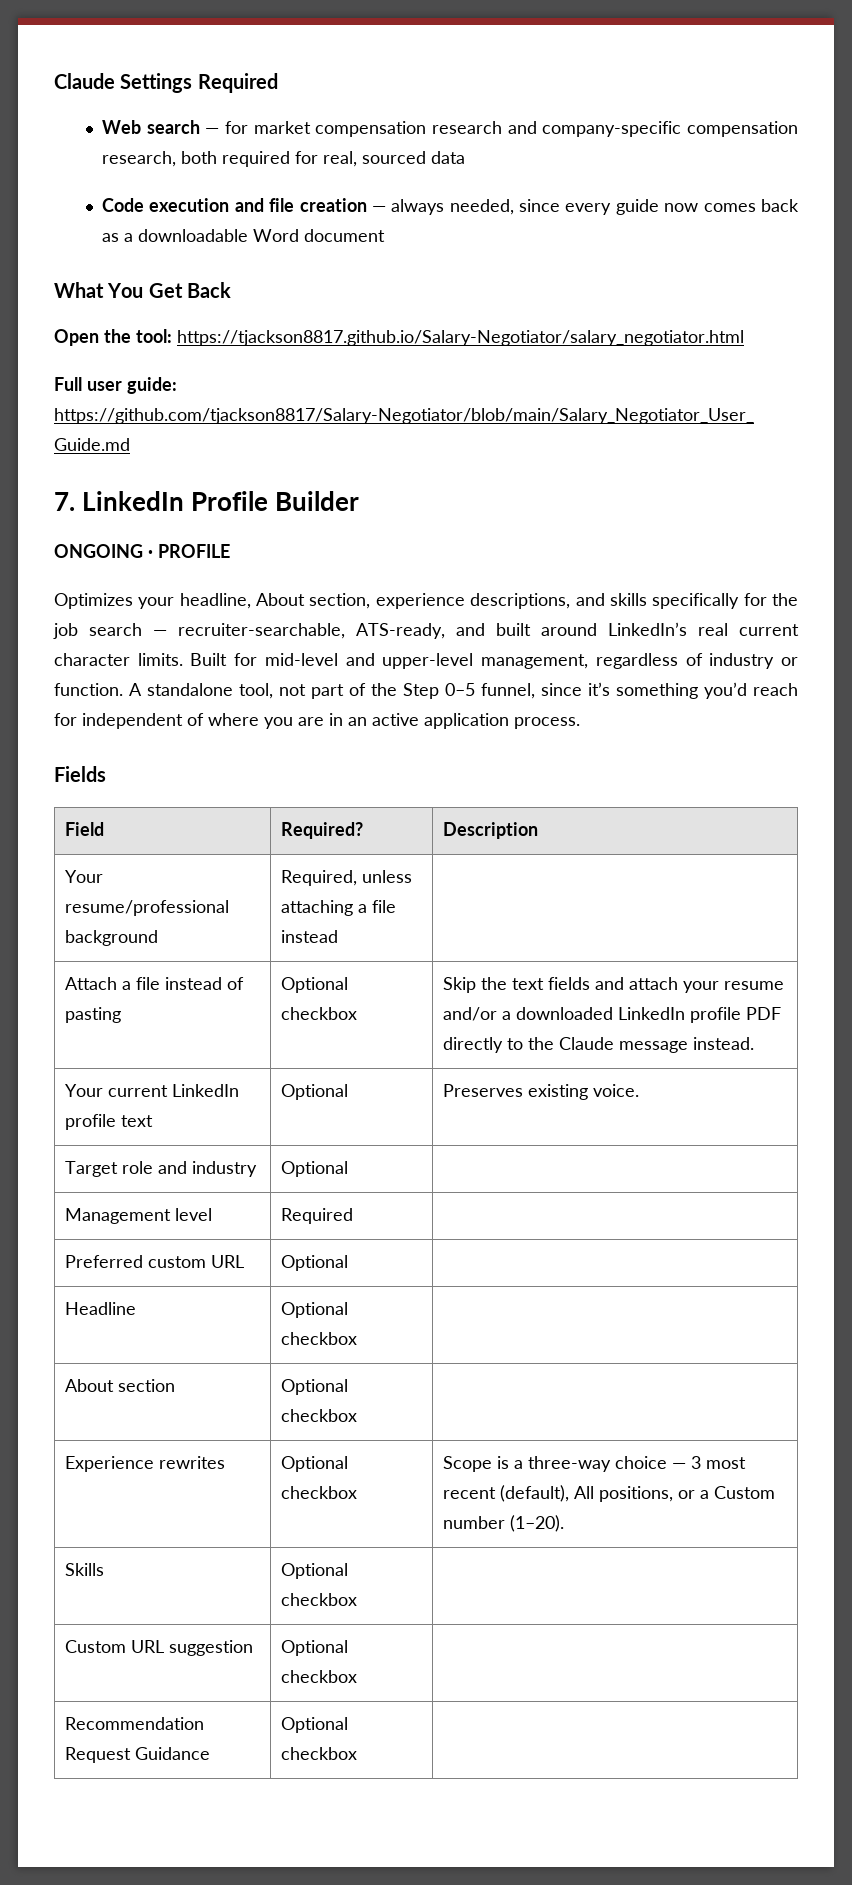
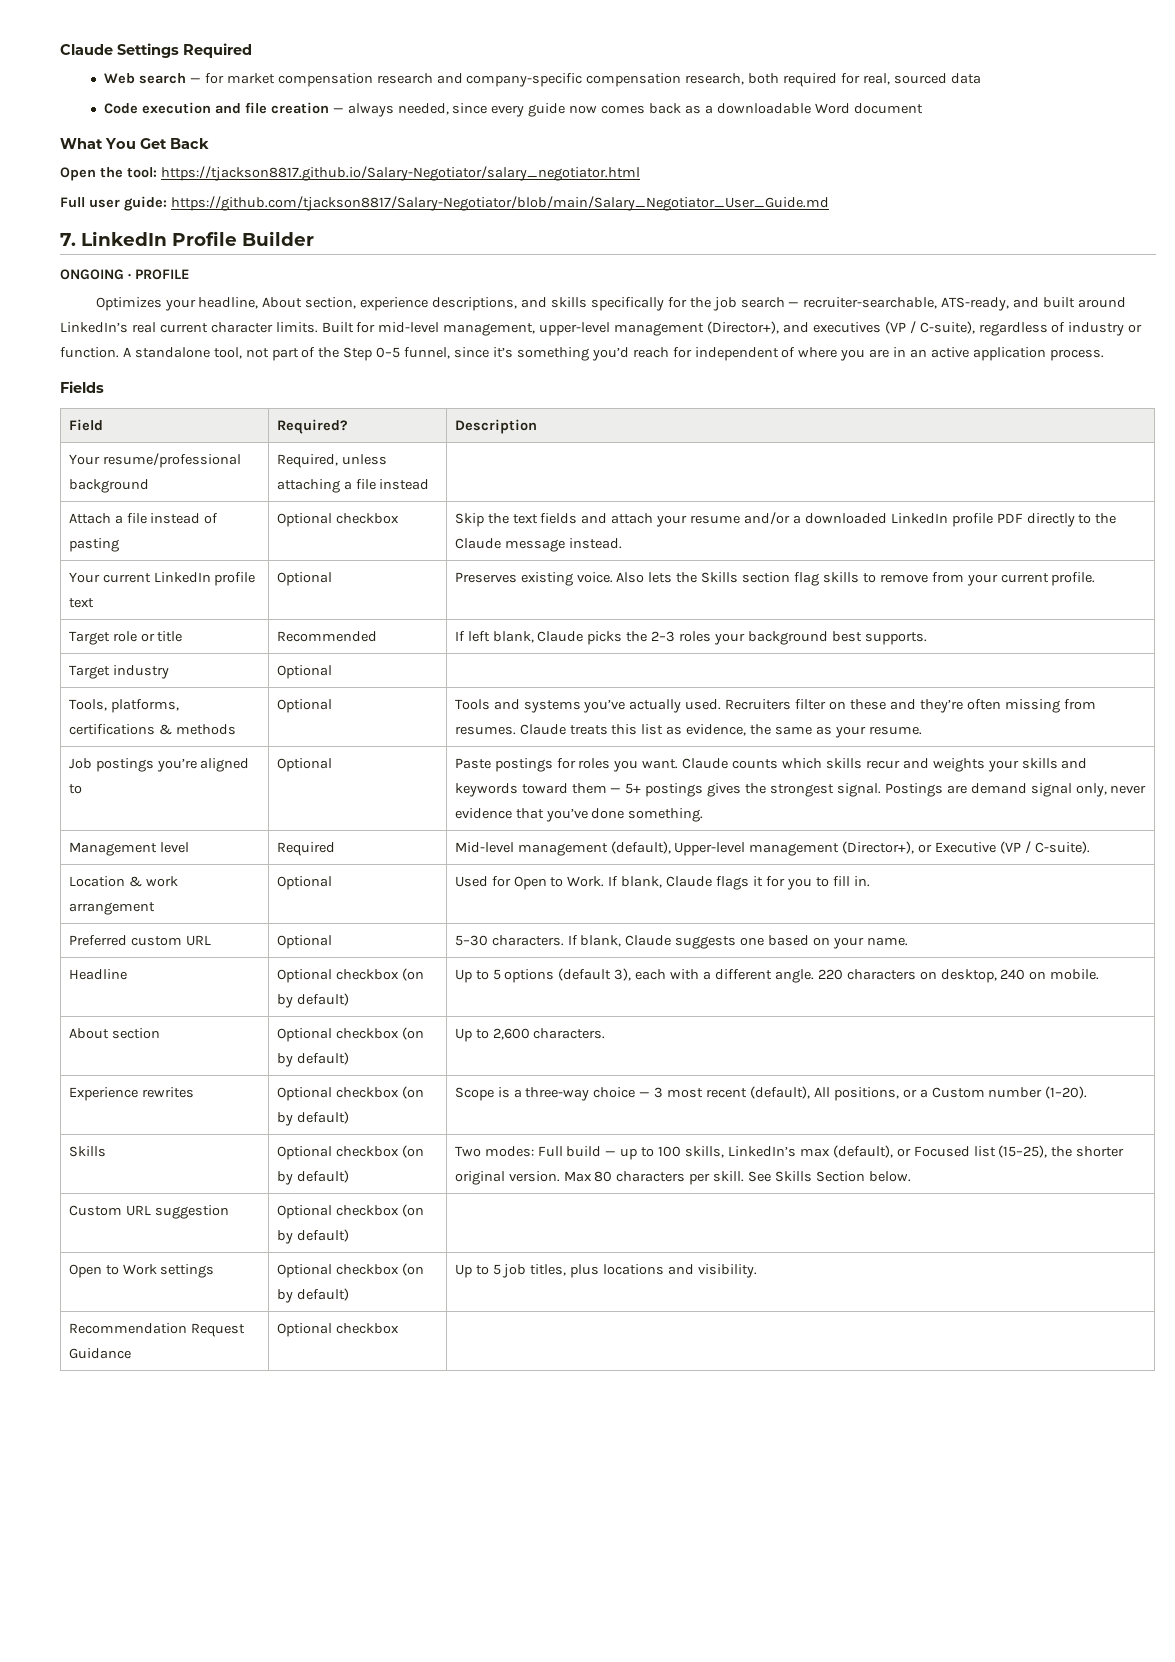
[345,653,589,669] and upper-level management, -> [443,321,975,336] management, upper-level management (Director+), and executives (VP / C-suite),
[64,1161,257,1177] [280,1161,348,1177] [64,1208,212,1224] [280,1208,353,1224] [64,1255,244,1268] [280,1255,348,1271] [64,1302,136,1315] [280,1302,348,1318] [280,1332,357,1345] [64,1379,175,1392] [280,1379,348,1395] [280,1409,357,1422] // Target role and industry | Optional | // Management level | Required | // Preferred custom URL | Optional | // Headline | Optional checkbox | // About section | Optional checkbox | -> [616,572,1096,586] [68,631,183,645] [276,631,377,642] [454,631,927,645] [68,665,169,679] [276,665,332,679] [68,699,179,713] [68,724,236,735] [276,699,332,713] [454,699,1096,713] [454,724,922,738] [68,758,250,772] [68,784,82,794] [276,758,332,772] [454,758,1088,772] [454,783,1147,797] [454,808,704,822] [68,842,189,856] [276,842,335,856] [454,841,1090,856] [68,876,178,887] [68,902,155,915] [276,876,332,890] [454,876,870,890] [68,935,211,946] [276,935,332,949] [454,935,908,949] [68,969,127,980] [276,968,424,983] [276,993,349,1008] [454,968,1100,983] [68,1028,160,1039] [276,1027,424,1042] [276,1052,349,1067] [454,1028,606,1042] Also lets the Skills section flag skills to remove from your current profile. // Target role or title | Recommended | If left blank, Claude picks the 2–3 roles your background best supports. // Target industry | Optional | // Tools, platforms, certifications & methods | Optional | Tools and systems you’ve actually used. Recruiters filter on these and they’re often missing from resumes. Claude treats this list as evidence, the same as your resume. // Job postings you’re aligned to | Optional | Paste postings for roles you want. Claude counts which skills recur and weights your skills and keywords toward them — 5+ postings gives the strongest signal. Postings are demand signal only, never evidence that you’ve done something. // Management level | Required | Mid-level management (default), Upper-level management (Director+), or Executive (VP / C-suite). // Location & work arrangement | Optional | Used for Open to Work. If blank, Claude flags it for you to fill in. // Preferred custom URL | Optional | 5–30 characters. If blank, Claude suggests one based on your name. // Headline | Optional checkbox (on by default) | Up to 5 options (default 3), each with a different angle. 220 characters on desktop, 240 on mobile. // About section | Optional checkbox (on by default) | Up to 2,600 characters.
(357, 1492) none -> [401,1086,424,1099] [276,1111,349,1126] (on by default)
(357, 1599) | -> [401,1145,424,1158] [276,1170,349,1185] [454,1145,1125,1160] [454,1171,911,1185] (on by default) | Two modes: Full build — up to 100 skills, LinkedIn’s max (default), or Focused list (15–25), the shorter original version. Max 80 characters per skill. See Skills Section below.
(357, 1676) | -> [401,1204,424,1217] [276,1229,349,1244] [68,1264,215,1278] [276,1263,424,1278] [276,1288,349,1303] [454,1264,758,1278] (on by default) | // Open to Work settings | Optional checkbox (on by default) | Up to 5 job titles, plus locations and visibility.

